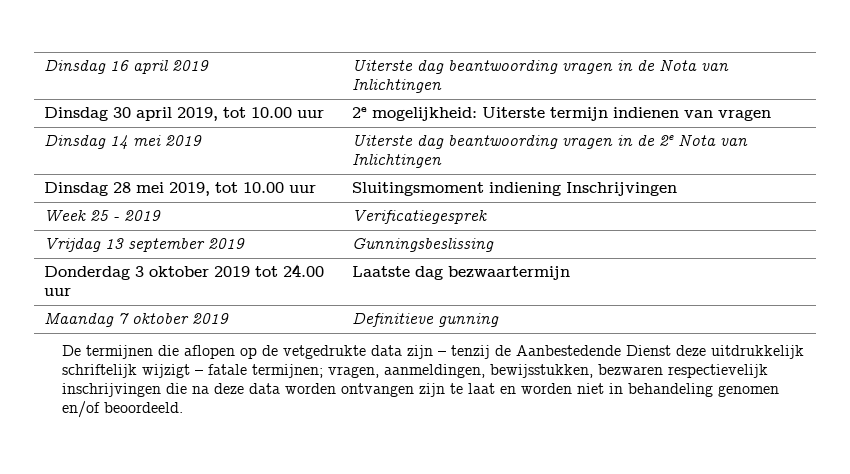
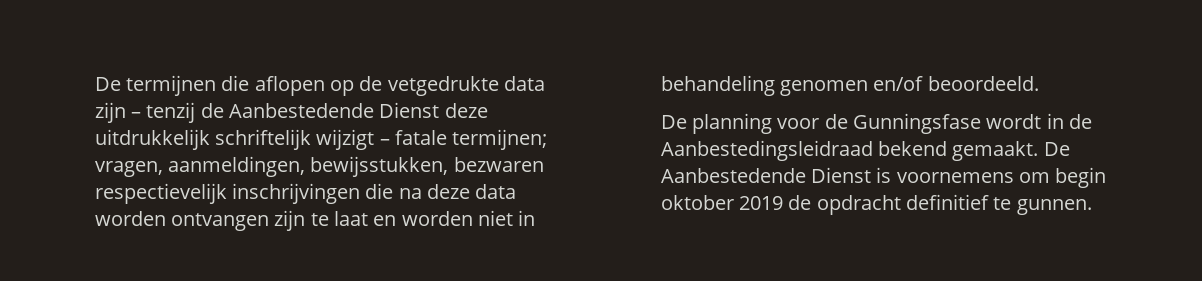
[44,59,210,74] [352,59,730,74] [352,79,443,93] [44,107,325,121] [352,107,772,121] [44,134,203,150] [352,134,749,149] [352,154,443,168] [44,182,317,196] [352,182,678,196] [44,209,162,222] [352,209,488,224] [44,237,246,252] [352,238,495,252] [44,264,325,280] [44,288,72,296] [352,266,571,280] [44,312,230,327] [352,312,500,327] Dinsdag 16 april 2019 | Uiterste dag beantwoording vragen in de Nota van Inlichtingen // Dinsdag 30 april 2019, tot 10.00 uur | 2e mogelijkheid: Uiterste termijn indienen van vragen // Dinsdag 14 mei 2019 | Uiterste dag beantwoording vragen in de 2e Nota van Inlichtingen // Dinsdag 28 mei 2019, tot 10.00 uur | Sluitingsmoment indiening Inschrijvingen // Week 25 - 2019 | Verificatiegesprek // Vrijdag 13 september 2019 | Gunningsbeslissing // Donderdag 3 oktober 2019 tot 24.00 uur | Laatste dag bezwaartermijn // Maandag 7 oktober 2019 | Definitieve gunning // -> (94, 84) none
(184, 407) none -> [660,113,1092,134] [660,140,1070,161] [660,167,1107,188] [660,194,1092,215] // De planning voor de Gunningsfase wordt in de Aanbestedingsleidraad bekend gemaakt. De Aanbestedende Dienst is voornemens om begin oktober 2019 de opdracht definitief te gunnen.

